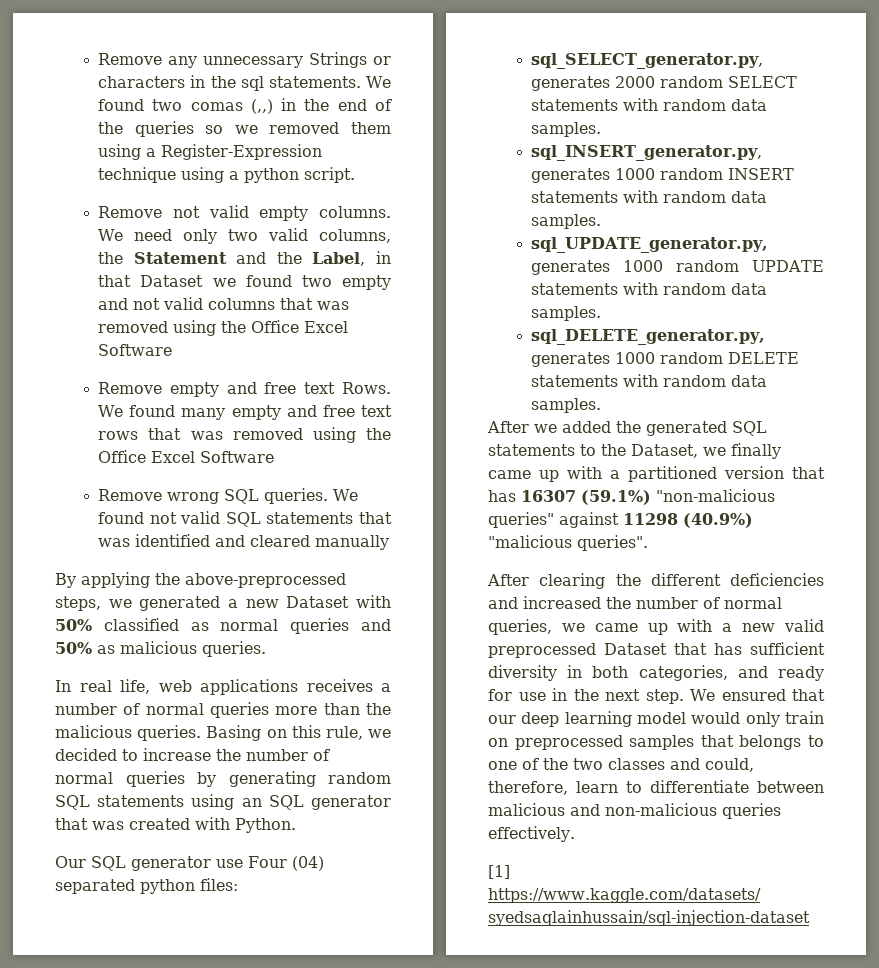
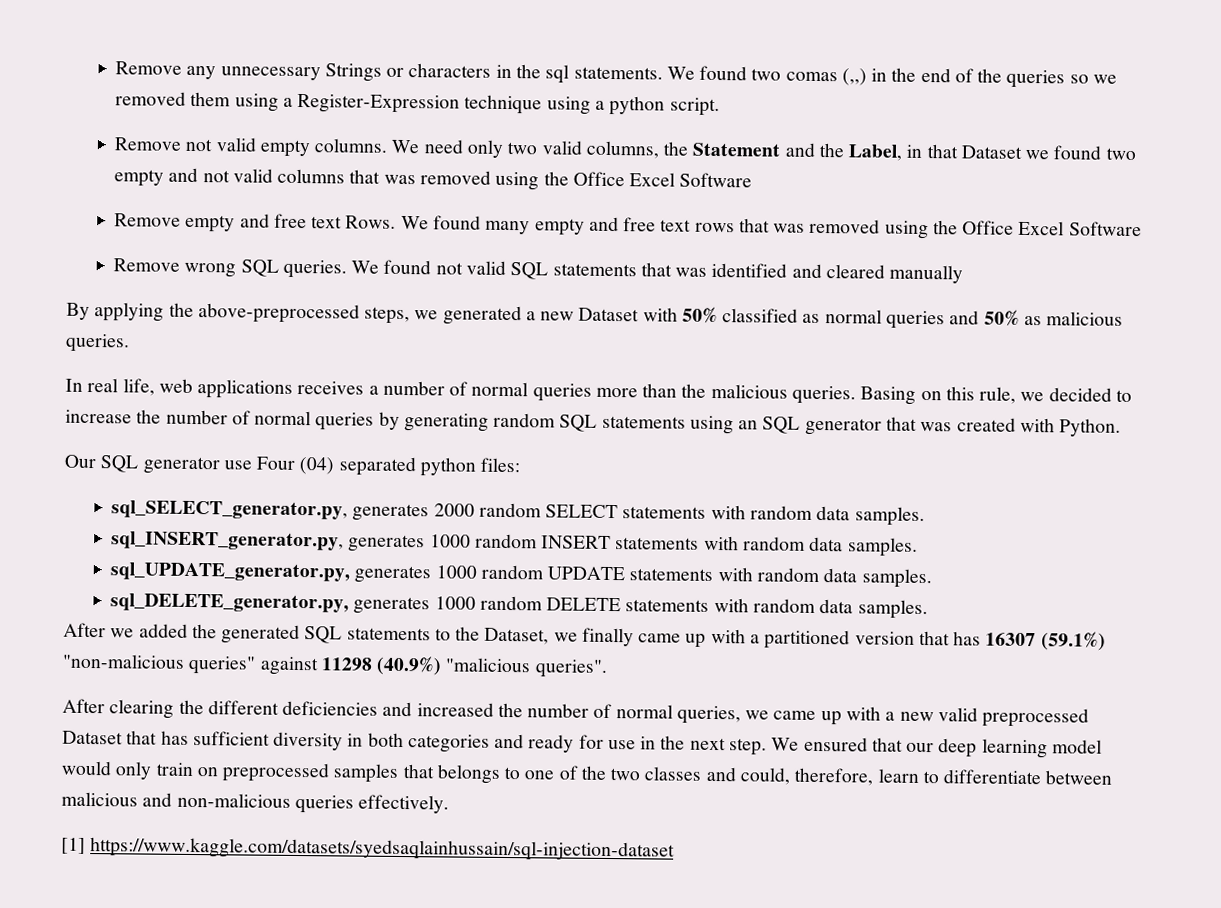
[638,665,728,681] categories, -> [407,734,490,753] categories

